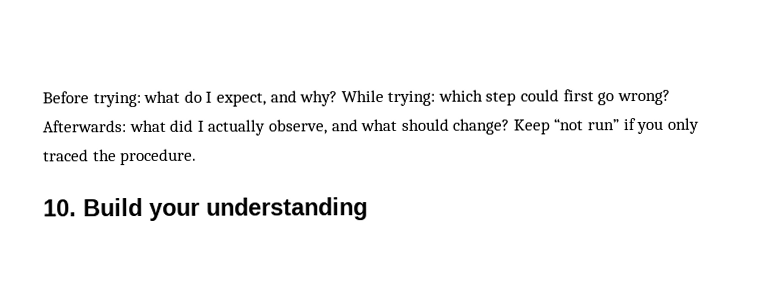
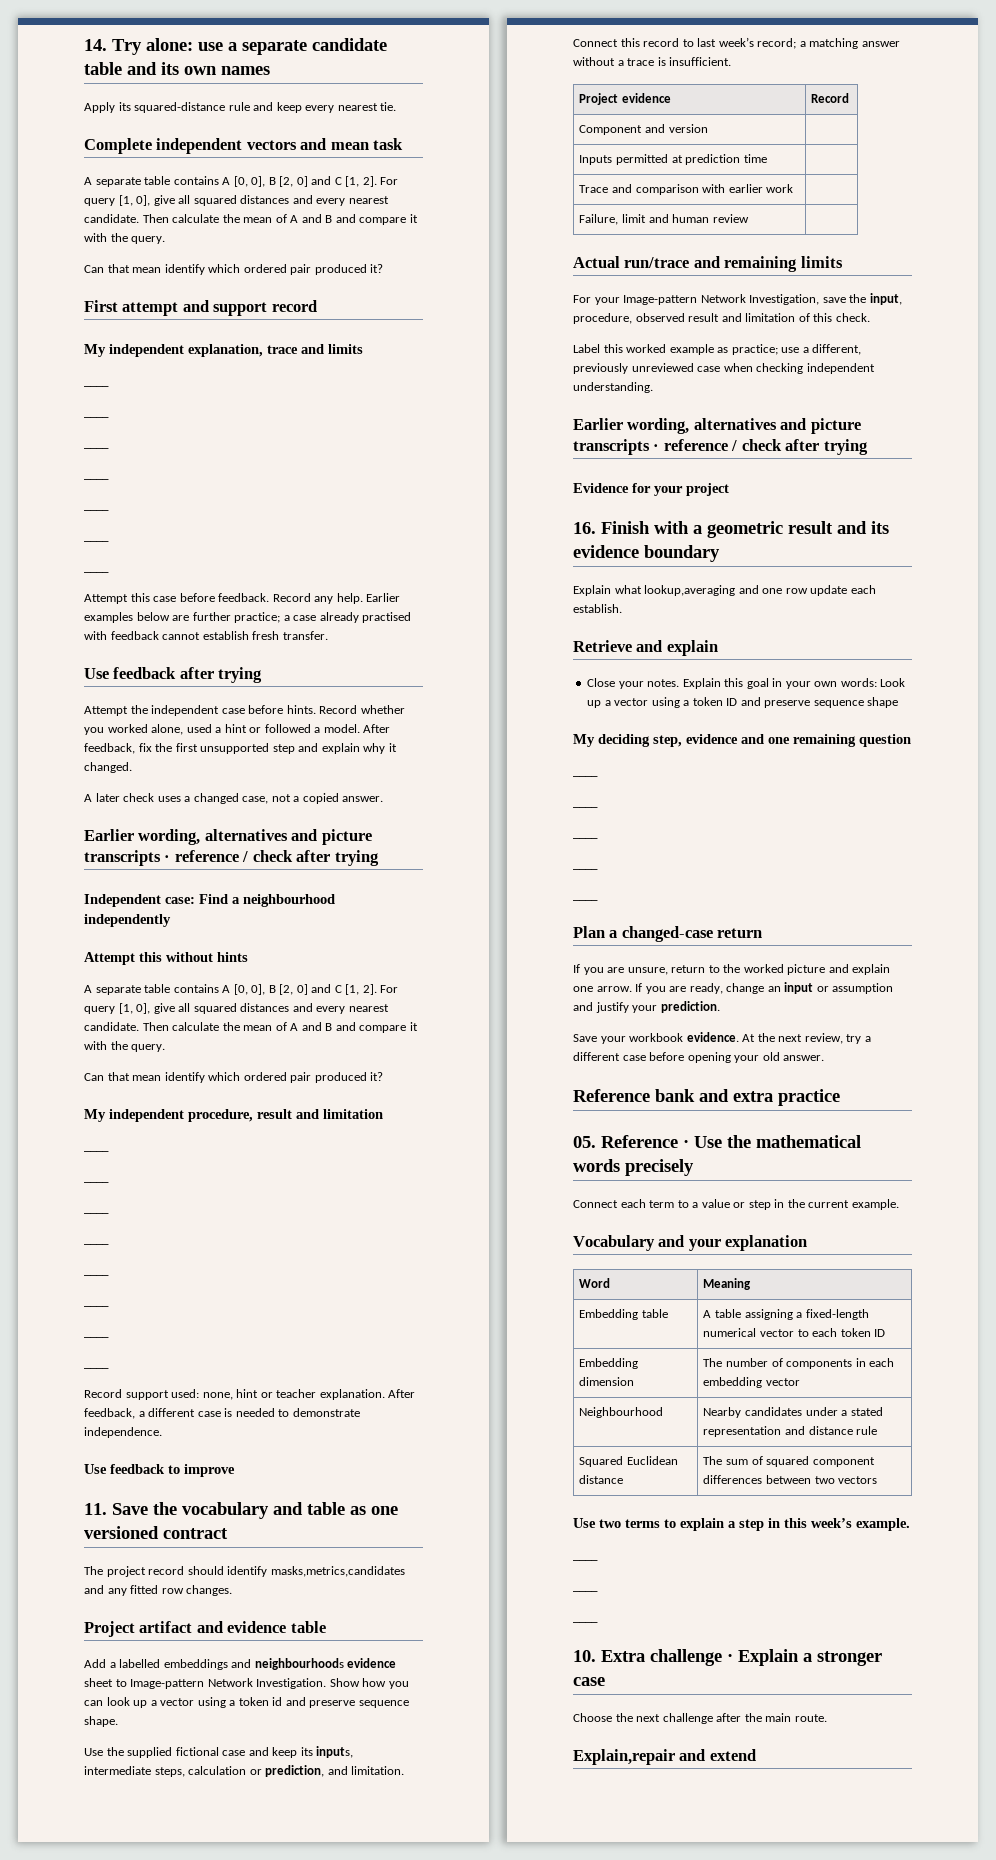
[42,89,670,108] [42,117,699,136] [42,148,198,166] [43,197,368,221] Before trying: what do I expect, and why? While trying: which step could first go wrong? Afterwards: what did I actually observe, and what should change? Keep “not run” if you only traced the procedure. // 10. Build your understanding -> [84,38,387,55] [84,62,270,75] [84,102,397,113] [84,138,404,154] [84,176,399,187] [84,195,389,206] [84,214,418,225] [84,233,166,244] [84,264,384,275] [84,300,317,316] [84,344,363,357] [84,385,109,387] [84,416,109,418] [84,447,109,449] [84,478,109,480] [84,509,109,511] [84,540,109,542] [84,571,109,573] [84,593,401,604] [84,612,412,623] [84,631,328,640] [84,667,263,683] [84,705,405,716] [84,724,391,735] [84,743,397,754] [84,762,132,773] [84,793,384,804] [84,829,372,845] [84,850,379,866] [84,894,335,907] [84,914,171,927] [84,952,248,965] [84,984,399,995] [84,1003,389,1014] [84,1022,418,1033] [84,1041,166,1052] [84,1072,384,1083] [84,1109,383,1122] [84,1150,109,1152] [84,1181,109,1183] [84,1212,109,1214] [84,1243,109,1245] [84,1274,109,1276] [84,1305,109,1307] [84,1336,109,1338] [84,1367,109,1369] [84,1389,416,1400] [84,1408,360,1419] [84,1427,162,1438] [84,1464,235,1477] [84,1502,398,1519] [84,1526,228,1539] [84,1566,405,1577] [84,1585,233,1596] [84,1621,326,1637] [84,1658,397,1670] [84,1678,409,1689] [84,1697,409,1708] [84,1716,118,1727] [84,1746,354,1758] [84,1765,405,1777] [573,37,900,49] [573,57,732,66] [579,93,671,105] [811,93,850,103] [579,124,708,135] [579,154,767,165] [579,184,794,195] [579,214,749,225] [573,256,843,272] [573,293,902,305] [573,313,870,324] [573,344,862,355] [573,363,875,374] [573,382,653,393] [573,418,861,434] [573,439,868,455] [573,483,729,496] [573,521,889,538] [573,545,720,562] [573,585,876,596] [573,604,622,613] [573,640,718,656] [587,678,906,689] [587,697,899,708] [573,734,911,747] [573,775,598,777] [573,806,598,808] [573,837,598,839] [573,868,598,870] [573,899,598,901] [573,926,763,942] [573,964,891,975] [573,982,894,994] [573,1001,720,1013] [573,1032,871,1044] [573,1052,825,1063] [573,1089,840,1106] [573,1135,861,1148] [573,1159,694,1176] [573,1199,899,1210] [573,1235,808,1251] [579,1278,611,1288] [703,1278,752,1290] [579,1309,668,1320] [703,1309,869,1320] [703,1328,886,1337] [579,1358,639,1369] [579,1377,635,1386] [703,1358,895,1369] [703,1377,800,1388] [579,1407,664,1418] [703,1407,883,1418] [703,1426,878,1437] [579,1456,678,1467] [579,1475,624,1484] [703,1456,875,1467] [703,1475,878,1484] [573,1518,910,1531] [573,1559,598,1561] [573,1590,598,1592] [573,1621,598,1623] [573,1649,882,1666] [573,1677,605,1686] [573,1713,827,1724] [573,1749,756,1765] 14. Try alone: use a separate candidate table and its own names // Apply its squared-distance rule and keep every nearest tie. // Complete independent vectors and mean task // A separate table contains A [0, 0], B [2, 0] and C [1, 2]. For query [1, 0], give all squared distances and every nearest candidate. Then calculate the mean of A and B and compare it with the query. // Can that mean identify which ordered pair produced it? // First attempt and support record // My independent explanation, trace and limits // ____ // ____ // ____ // ____ // ____ // ____ // ____ // Attempt this case before feedback. Record any help. Earlier examples below are further practice; a case already practised with feedback cannot establish fresh transfer. // Use feedback after trying // Attempt the independent case before hints. Record whether you worked alone, used a hint or followed a model. After feedback, fix the first unsupported step and explain why it changed. // A later check uses a changed case, not a copied answer. // Earlier wording, alternatives and picture transcripts · reference / check after trying // Independent case: Find a neighbourhood independently // Attempt this without hints // A separate table contains A [0, 0], B [2, 0] and C [1, 2]. For query [1, 0], give all squared distances and every nearest candidate. Then calculate the mean of A and B and compare it with the query. // Can that mean identify which ordered pair produced it? // My independent procedure, result and limitation // ____ // ____ // ____ // ____ // ____ // ____ // ____ // ____ // Record support used: none, hint or teacher explanation. After feedback, a different case is needed to demonstrate independence. // Use feedback to improve // 11. Save the vocabulary and table as one versioned contract // The project record should identify masks,metrics,candidates and any fitted row changes. // Project artifact and evidence table // Add a labelled embeddings and neighbourhoods evidence sheet to Image-pattern Network Investigation. Show how you can look up a vector using a token id and preserve sequence shape. // Use the supplied fictional case and keep its inputs, intermediate steps, calculation or prediction, and limitation. Connect this record to last week’s record; a matching answer without a trace is insufficient. // Project evidence | Record // Component and version | // Inputs permitted at prediction time | // Trace and comparison with earlier work | // Failure, limit and human review | // Actual run/trace and remaining limits // For your Image-pattern Network Investigation, save the input, procedure, observed result and limitation of this check. // Label this worked example as practice; use a different, previously unreviewed case when checking independent understanding. // Earlier wording, alternatives and picture transcripts · reference / check after trying // Evidence for your project // 16. Finish with a geometric result and its evidence boundary // Explain what lookup,averaging and one row update each establish. // Retrieve and explain // Close your notes. Explain this goal in your own words: Look up a vector using a token ID and preserve sequence shape // My deciding step, evidence and one remaining question // ____ // ____ // ____ // ____ // ____ // Plan a changed-case return // If you are unsure, return to the worked picture and explain one arrow. If you are ready, change an input or assumption and justify your prediction. // Save your workbook evidence. At the next review, try a different case before opening your old answer. // Reference bank and extra practice // 05. Reference · Use the mathematical words precisely // Connect each term to a value or step in the current example. // Vocabulary and your explanation // Word | Meaning // Embedding table | A table assigning a fixed-length numerical vector to each token ID // Embedding dimension | The number of components in each embedding vector // Neighbourhood | Nearby candidates under a stated representation and distance rule // Squared Euclidean distance | The sum of squared component differences between two vectors // Use two terms to explain a step in this week’s example. // ____ // ____ // ____ // 10. Extra challenge · Explain a stronger case // Choose the next challenge after the main route. // Explain,repair and extend

